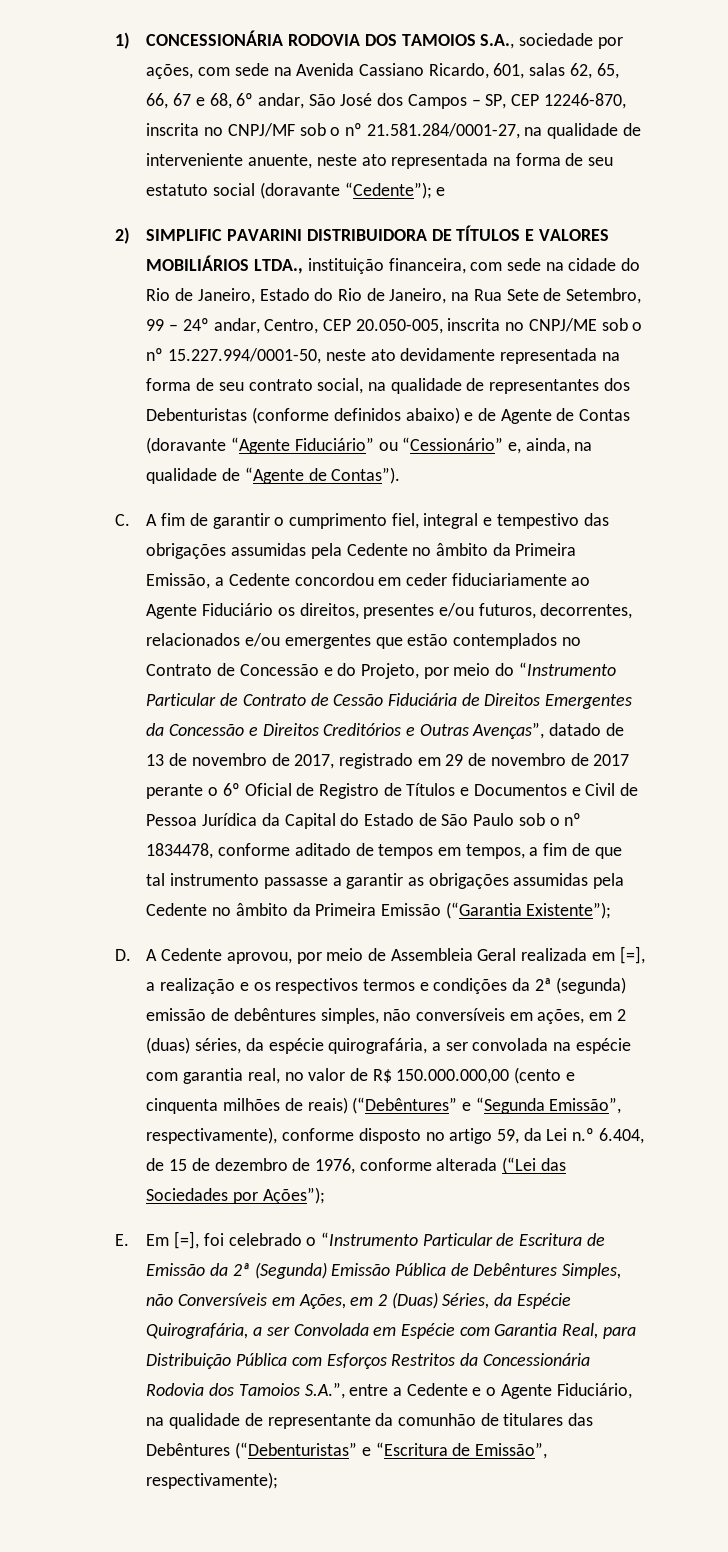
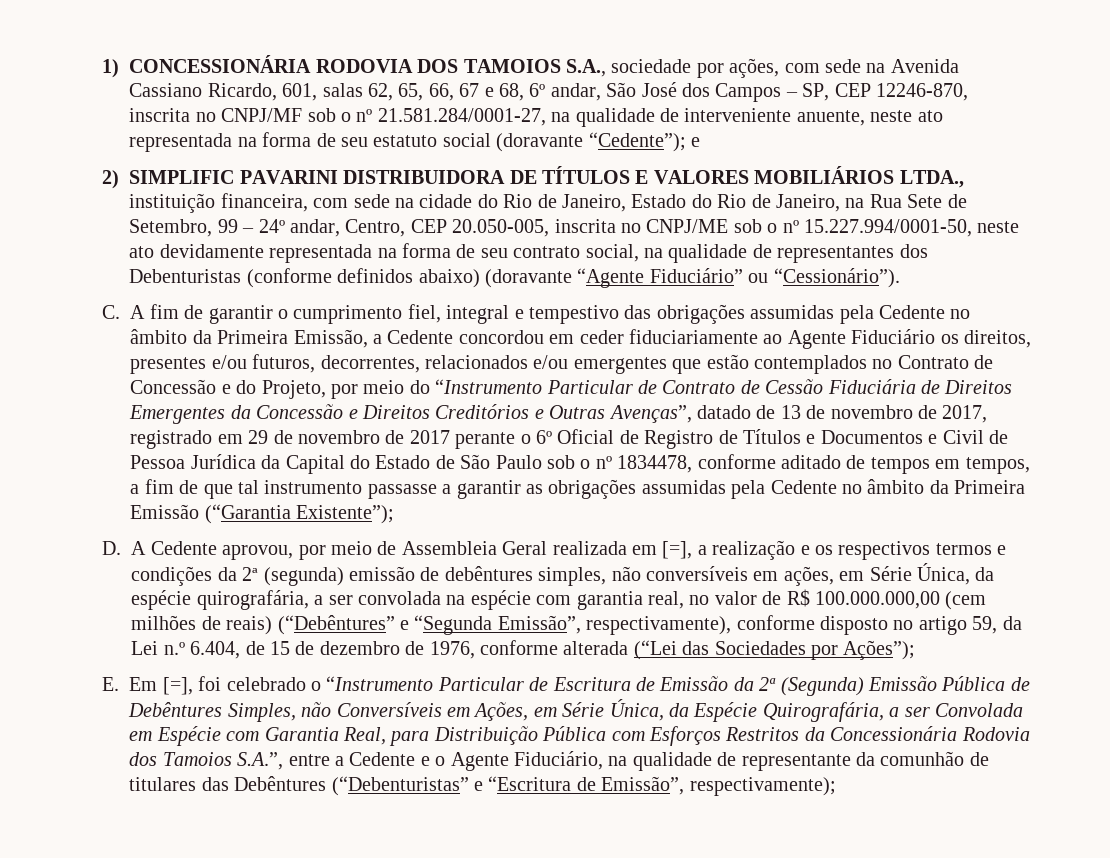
[464,408,631,424] [146,437,593,454] [146,467,401,484] e de Agente de Contas (doravante “Agente Fiduciário” ou “Cessionário” e, ainda, na qualidade de “Agente de Contas”). -> [484,268,900,288] (doravante “Agente Fiduciário” ou “Cessionário”).
[616,1009,626,1021] [146,1037,242,1054] 2 (duas) séries, -> [869,563,970,585] Série Única,
[396,1067,575,1084] [146,1098,219,1114] 150.000.000,00 (cento e cinquenta -> [814,591,987,610] 100.000.000,00 (cem
[378,1292,490,1309] 2 (Duas) Séries, -> [562,699,664,721] Série Única,

